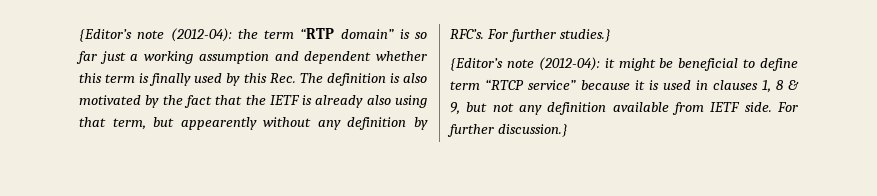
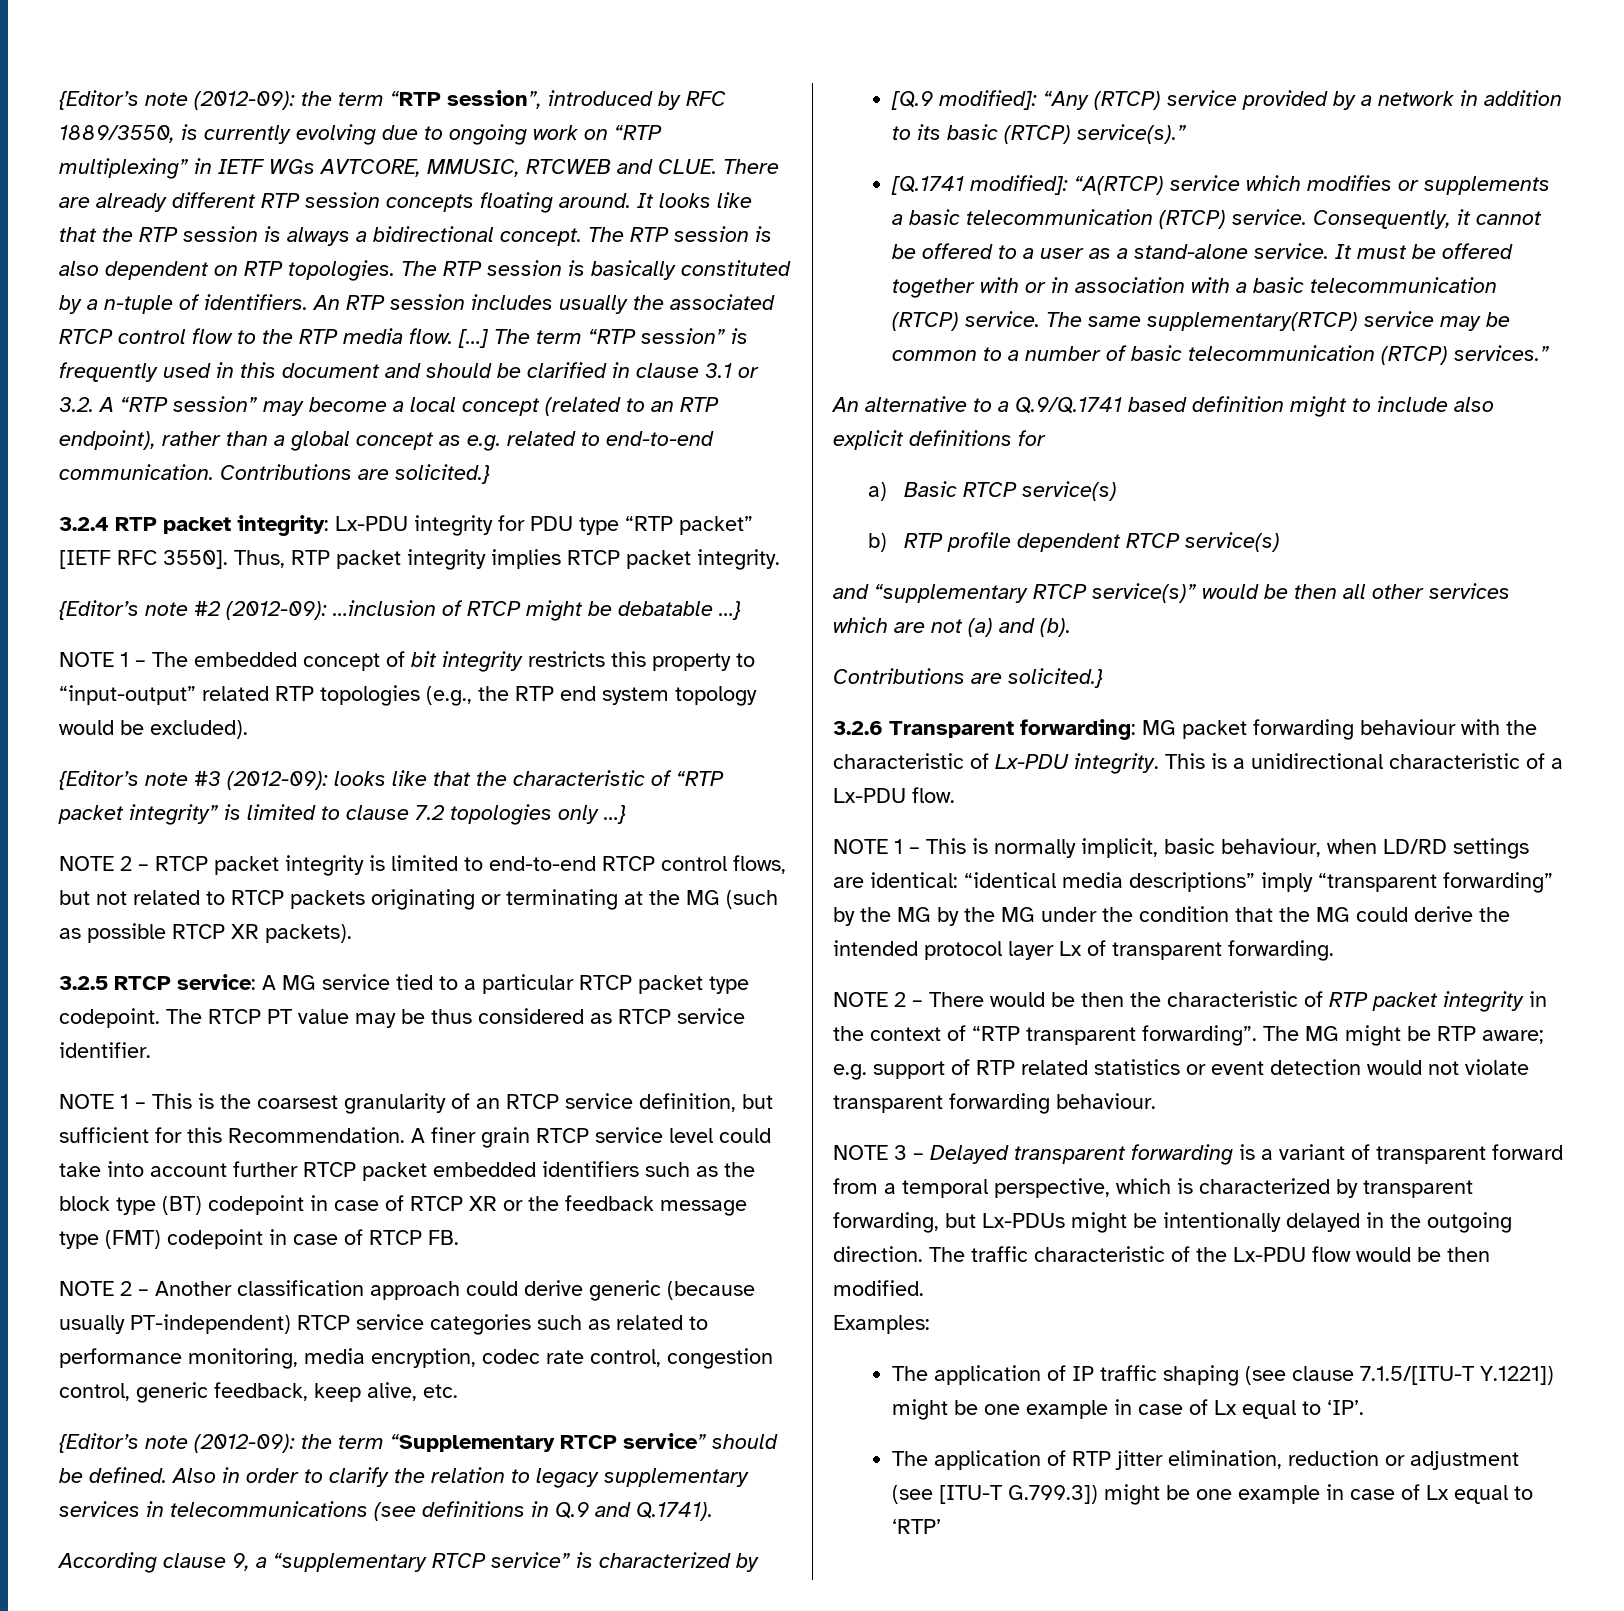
[79,28,232,42] {Editor’s note (2012-04): -> [59,90,295,110] {Editor’s note (2012-09):
[340,29,427,39] [76,51,427,64] [79,73,427,86] [79,95,428,108] [79,117,428,130] [450,29,611,42] [450,57,798,71] [450,79,799,93] [450,102,798,115] [447,124,568,137] domain” is so far just a working assumption and dependent whether this term is finally used by this Rec. The definition is also motivated by the fact that the IETF is already also using that term, but appearently without any definition by RFC’s. For further studies.} // {Editor’s note (2012-04): it might be beneficial to define term “RTCP service” because it is used in clauses 1, 8 & 9, but not any definition available from IETF side. For further discussion.} -> [447,90,726,110] [59,124,662,145] [59,158,779,179] [59,192,752,213] [59,226,772,246] [59,260,791,281] [59,294,775,314] [59,328,748,348] [59,362,759,382] [59,396,719,416] [59,430,714,451] [59,464,490,484] [59,515,753,536] [59,549,780,570] [59,600,741,621] [59,651,755,672] [59,685,757,706] [59,720,248,739] [59,770,724,790] [58,804,626,825] [59,855,786,876] [59,889,778,910] [59,923,352,943] [59,974,749,994] [59,1008,745,1028] [59,1042,151,1058] [59,1093,773,1114] [59,1127,771,1148] [59,1161,755,1181] [59,1195,747,1216] [59,1229,459,1249] [59,1280,755,1301] [59,1314,708,1335] [59,1348,773,1369] [59,1382,458,1403] [59,1433,778,1453] [59,1467,749,1488] [59,1501,713,1521] [57,1552,759,1573] [891,90,1563,110] [892,124,1187,144] [891,175,1551,195] [892,209,1543,229] [892,243,1514,259] [892,277,1498,298] [892,311,1511,331] [892,345,1550,365] [831,396,1494,417] [833,430,1046,450] [868,481,1117,501] [868,532,1280,552] [833,583,1510,603] [833,617,1071,637] [833,668,1103,688] [833,719,1537,740] [833,753,1563,774] [833,787,955,803] [833,838,1529,859] [833,872,1553,893] [833,906,1510,926] [833,940,1334,961] [833,991,1547,1012] [833,1025,1544,1046] [833,1059,1529,1080] [833,1093,1156,1114] [833,1144,1563,1165] [833,1178,1473,1198] [833,1212,1512,1233] [833,1246,1490,1262] [833,1280,924,1296] [833,1315,930,1334] [892,1365,1555,1386] [892,1399,1365,1420] [892,1450,1520,1470] [892,1484,1534,1505] [892,1519,942,1534] session”, introduced by RFC 1889/3550, is currently evolving due to ongoing work on “RTP multiplexing” in IETF WGs AVTCORE, MMUSIC, RTCWEB and CLUE. There are already different RTP session concepts floating around. It looks like that the RTP session is always a bidirectional concept. The RTP session is also dependent on RTP topologies. The RTP session is basically constituted by a n-tuple of identifiers. An RTP session includes usually the associated RTCP control flow to the RTP media flow. […] The term “RTP session” is frequently used in this document and should be clarified in clause 3.1 or 3.2. A “RTP session” may become a local concept (related to an RTP endpoint), rather than a global concept as e.g. related to end-to-end communication. Contributions are solicited.} // 3.2.4 RTP packet integrity: Lx-PDU integrity for PDU type “RTP packet” [IETF RFC 3550]. Thus, RTP packet integrity implies RTCP packet integrity. // {Editor’s note #2 (2012-09): …inclusion of RTCP might be debatable …} // NOTE 1 – The embedded concept of bit integrity restricts this property to “input-output” related RTP topologies (e.g., the RTP end system topology would be excluded). // {Editor’s note #3 (2012-09): looks like that the characteristic of “RTP packet integrity” is limited to clause 7.2 topologies only …} // NOTE 2 – RTCP packet integrity is limited to end-to-end RTCP control flows, but not related to RTCP packets originating or terminating at the MG (such as possible RTCP XR packets). // 3.2.5 RTCP service: A MG service tied to a particular RTCP packet type codepoint. The RTCP PT value may be thus considered as RTCP service identifier. // NOTE 1 – This is the coarsest granularity of an RTCP service definition, but sufficient for this Recommendation. A finer grain RTCP service level could take into account further RTCP packet embedded identifiers such as the block type (BT) codepoint in case of RTCP XR or the feedback message type (FMT) codepoint in case of RTCP FB. // NOTE 2 – Another classification approach could derive generic (because usually PT-independent) RTCP service categories such as related to performance monitoring, media encryption, codec rate control, congestion control, generic feedback, keep alive, etc. // {Editor’s note (2012-09): the term “Supplementary RTCP service” should be defined. Also in order to clarify the relation to legacy supplementary services in telecommunications (see definitions in Q.9 and Q.1741). // According clause 9, a “supplementary RTCP service” is characterized by // [Q.9 modified]: “Any (RTCP) service provided by a network in addition to its basic (RTCP) service(s).” // [Q.1741 modified]: “A(RTCP) service which modifies or supplements a basic telecommunication (RTCP) service. Consequently, it cannot be offered to a user as a stand-alone service. It must be offered together with or in association with a basic telecommunication (RTCP) service. The same supplementary(RTCP) service may be common to a number of basic telecommunication (RTCP) services.” // An alternative to a Q.9/Q.1741 based definition might to include also explicit definitions for // a) Basic RTCP service(s) // b) RTP profile dependent RTCP service(s) // and “supplementary RTCP service(s)” would be then all other services which are not (a) and (b). // Contributions are solicited.} // 3.2.6 Transparent forwarding: MG packet forwarding behaviour with the characteristic of Lx-PDU integrity. This is a unidirectional characteristic of a Lx-PDU flow. // NOTE 1 – This is normally implicit, basic behaviour, when LD/RD settings are identical: “identical media descriptions” imply “transparent forwarding” by the MG by the MG under the condition that the MG could derive the intended protocol layer Lx of transparent forwarding. // NOTE 2 – There would be then the characteristic of RTP packet integrity in the context of “RTP transparent forwarding”. The MG might be RTP aware; e.g. support of RTP related statistics or event detection would not violate transparent forwarding behaviour. // NOTE 3 – Delayed transparent forwarding is a variant of transparent forward from a temporal perspective, which is characterized by transparent forwarding, but Lx-PDUs might be intentionally delayed in the outgoing direction. The traffic characteristic of the Lx-PDU flow would be then modified. // Examples: // The application of IP traffic shaping (see clause 7.1.5/[ITU-T Y.1221]) might be one example in case of Lx equal to ‘IP’. // The application of RTP jitter elimination, reduction or adjustment (see [ITU-T G.799.3]) might be one example in case of Lx equal to ‘RTP’

